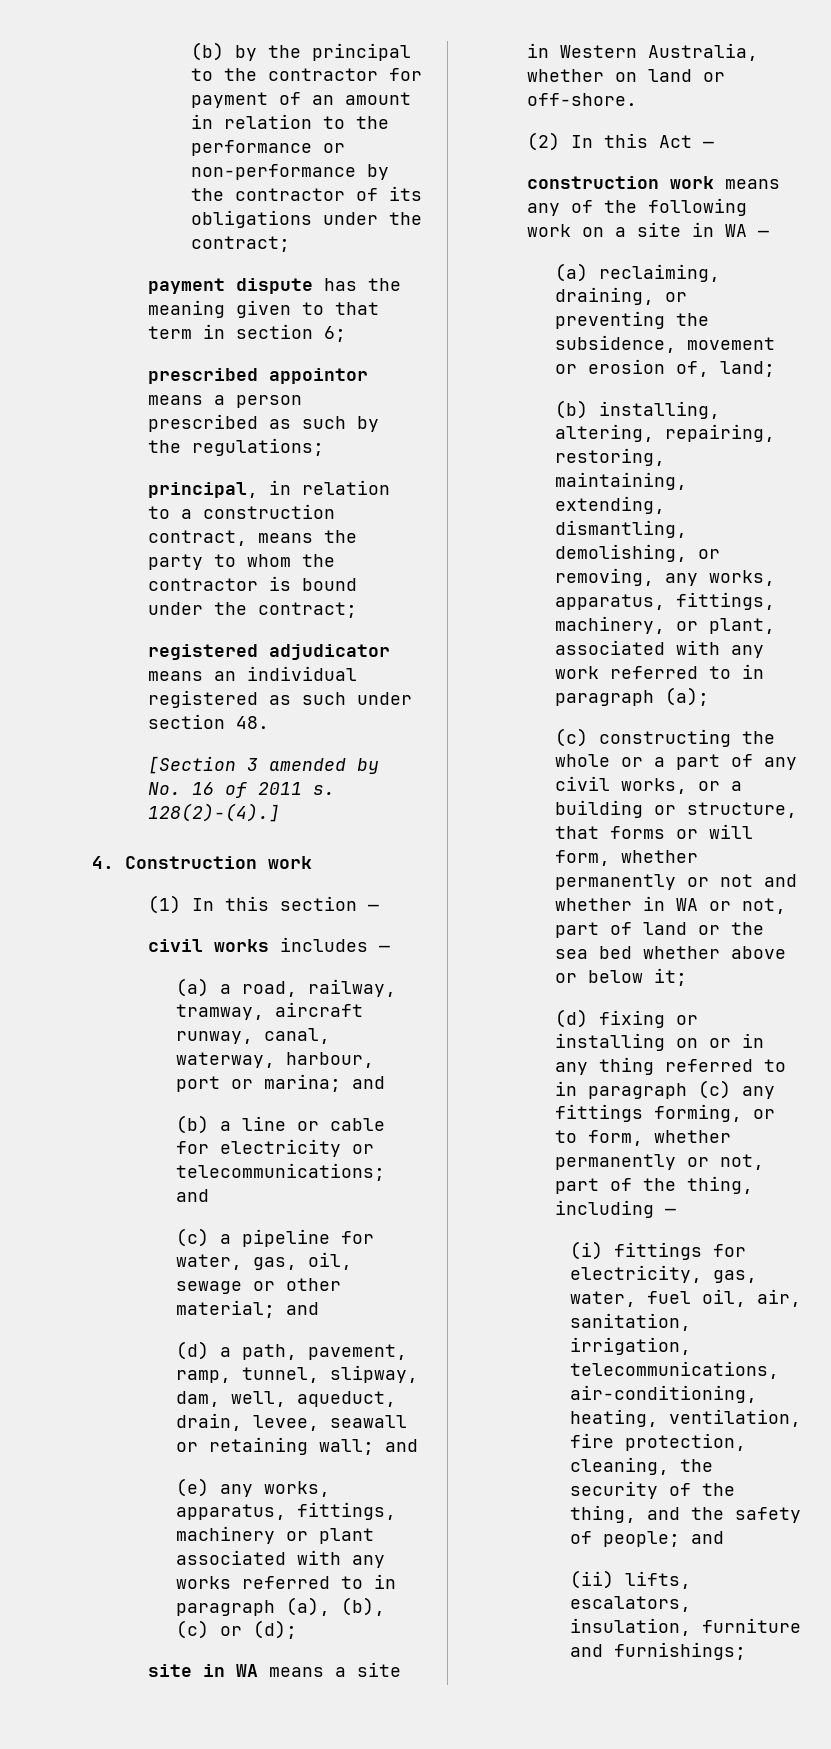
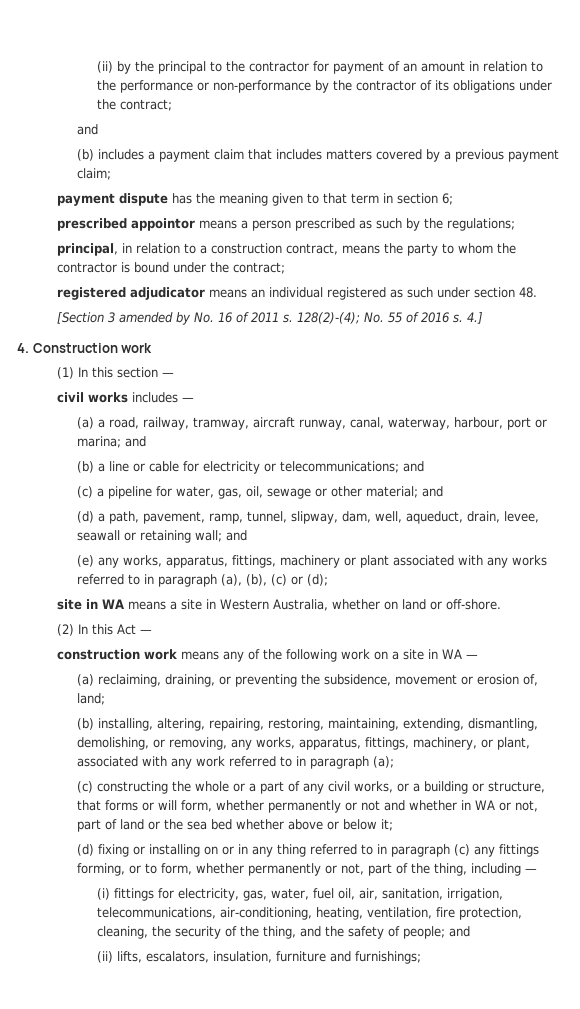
[191,42,225,61] (b) -> [96,61,113,73] (ii)
(291, 244) none -> [76,124,98,135] [76,149,559,162] [76,168,111,180] // and // (b) includes a payment claim that includes matters covered by a previous payment claim;
[148,803,281,822] 128(2)-(4).] -> [296,312,483,324] 128(2)-(4); No. 55 of 2016 s. 4.]

